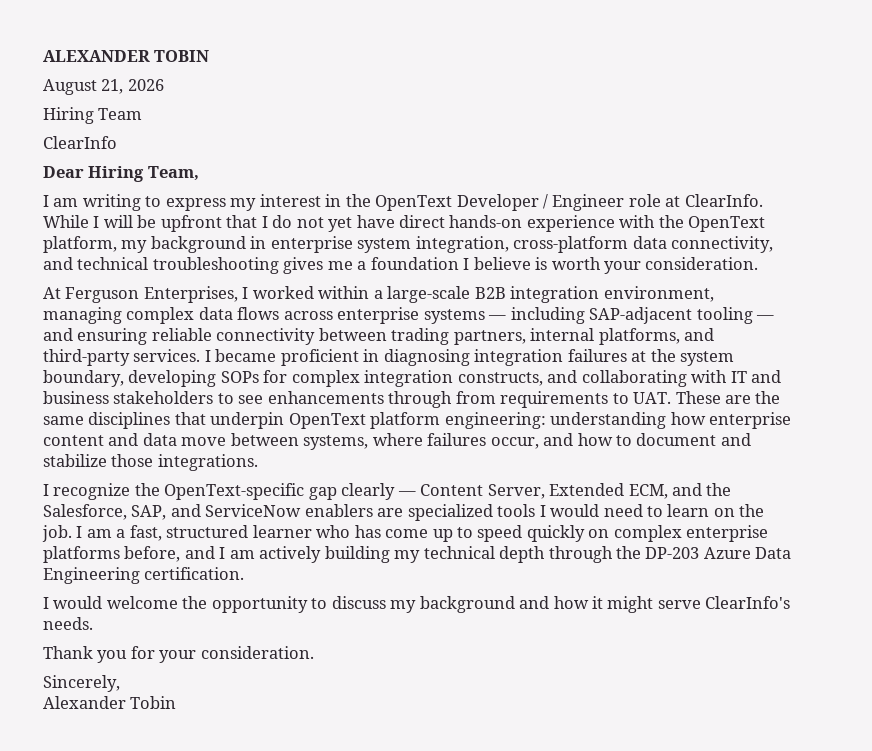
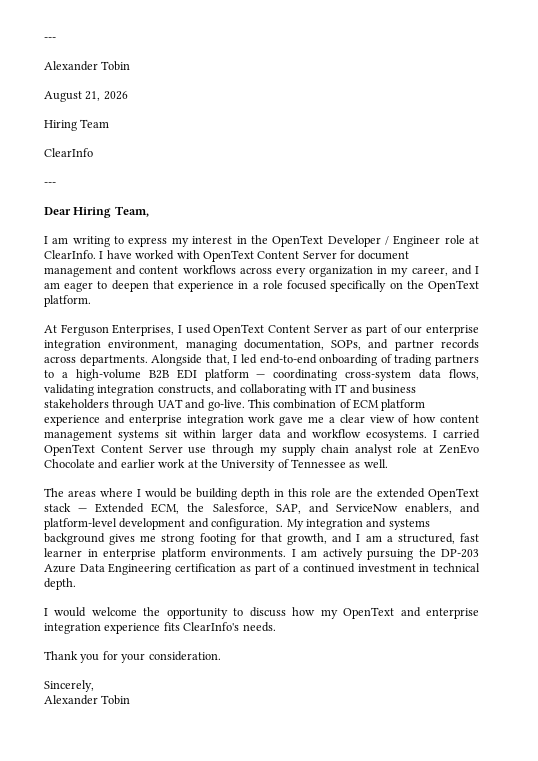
[43,50,210,62] ALEXANDER TOBIN -> [44,37,56,41] [44,61,131,71] --- // Alexander Tobin
(117, 142) none -> [44,182,56,186] // ---
[43,215,766,232] [43,236,774,253] [43,257,759,274] [43,286,714,303] [43,307,775,324] [43,328,715,345] [43,349,735,366] [43,370,360,387] While I will be upfront that I do not yet have direct hands-on experience with the OpenText platform, my background in enterprise system integration, cross-platform data connectivity, and technical troubleshooting gives me a foundation I believe is worth your consideration. // At Ferguson Enterprises, I worked within a large-scale B2B integration environment, managing complex data flows across enterprise systems — including SAP-adjacent tooling — and ensuring reliable connectivity between trading partners, internal platforms, and third-party services. I became proficient in diagnosing integration failures at the system boundary, developing SOPs for complex -> [99,250,410,262] [44,265,480,277] [44,280,479,292] [44,295,91,307] [44,324,480,336] [44,339,479,351] [44,354,480,366] [44,369,479,381] [44,384,94,396] I have worked with OpenText Content Server for document management and content workflows across every organization in my career, and I am eager to deepen that experience in a role focused specifically on the OpenText platform. // At Ferguson Enterprises, I used OpenText Content Server as part of our enterprise integration environment, managing documentation, SOPs, and partner records across departments. Alongside that, I led end-to-end onboarding of trading partners to a high-volume B2B EDI platform — coordinating cross-system data flows, validating
[217,391,781,408] [43,412,792,429] [43,433,751,450] [43,454,258,471] [43,483,545,500] to see enhancements through from requirements to UAT. These are the same disciplines that underpin OpenText platform engineering: understanding how enterprise content and data move between systems, where failures occur, and how to document and stabilize those integrations. // I recognize the OpenText-specific gap clearly — Content Server, -> [112,399,426,411] [44,414,479,426] [44,429,480,441] [44,444,479,456] [44,459,388,471] [44,488,479,500] [44,503,88,512] through UAT and go-live. This combination of ECM platform experience and enterprise integration work gave me a clear view of how content management systems sit within larger data and workflow ecosystems. I carried OpenText Content Server use through my supply chain analyst role at ZenEvo Chocolate and earlier work at the University of Tennessee as well. // The areas where I would be building depth in this role are the extended OpenText stack —
[672,483,703,496] and -> (180, 508) none
[304,504,765,521] [42,525,769,542] [43,546,613,563] enablers are specialized tools I would need to learn on the job. I am a fast, structured learner who has come up to speed quickly on complex enterprise platforms before, and I am actively building my technical depth through -> [404,503,481,514] [44,518,430,530] [44,533,479,545] [44,548,413,560] enablers, and platform-level development and configuration. My integration and systems background gives me strong footing for that growth, and I am a structured, fast learner in enterprise platform environments. I am actively pursuing
[144,567,245,580] certification. -> [175,563,481,575] [44,578,76,590] certification as part of a continued investment in technical depth.
[390,596,701,613] my background and how it might serve -> [292,607,479,619] [44,622,180,634] how my OpenText and enterprise integration experience fits

